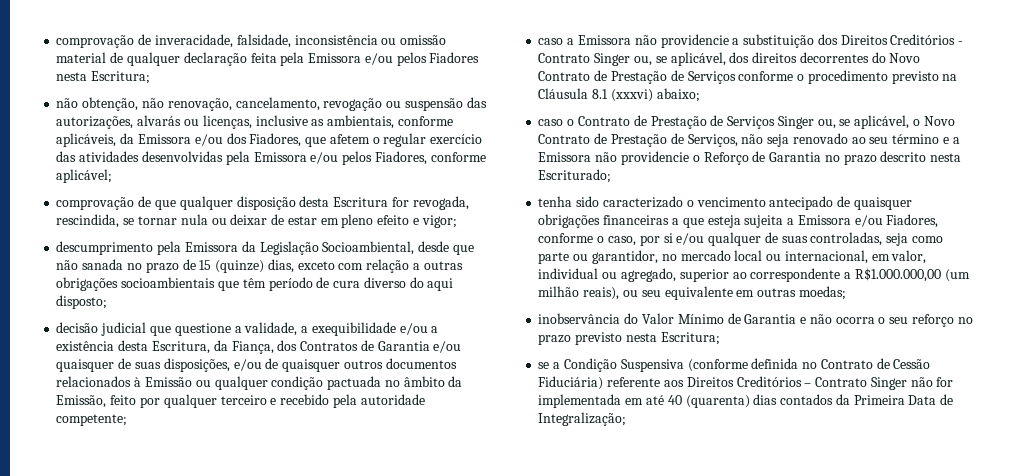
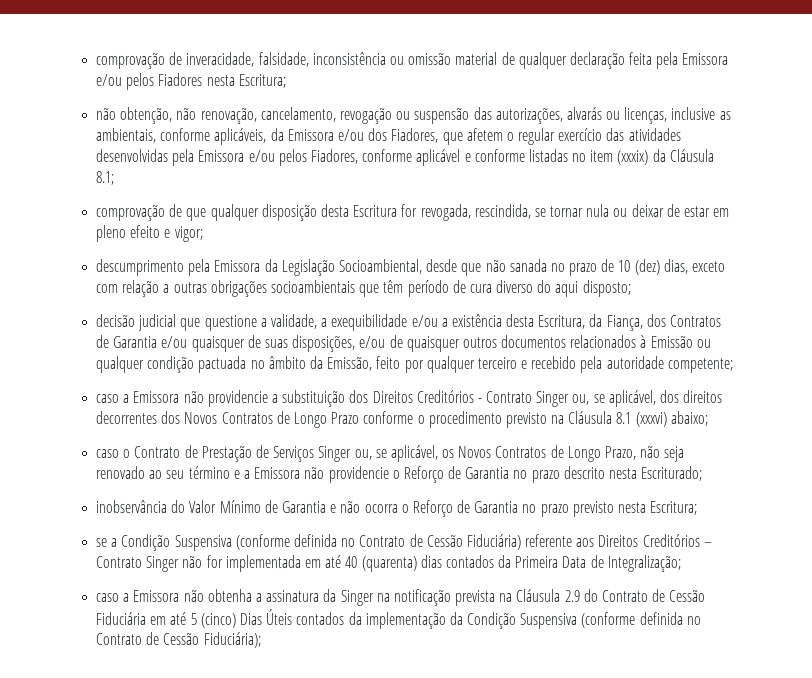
[56,169,113,183] aplicável; -> [416,149,714,166] [96,171,115,185] aplicável e conforme listadas no item (xxxix) da Cláusula 8.1;
[199,260,265,273] 15 (quinze) -> [618,259,660,275] 10 (dez)
[871,52,921,63] [538,70,736,84] do Novo Contrato de Prestação de Serviços -> [161,411,360,428] dos Novos Contratos de Longo Prazo
[912,116,955,126] [538,133,738,147] o Novo Contrato de Prestação de Serviços, -> [442,445,637,462] os Novos Contratos de Longo Prazo,
[538,196,912,210] [538,214,939,228] [538,232,943,246] [538,250,927,264] [538,268,970,282] [538,286,846,300] // tenha sido caracterizado o vencimento antecipado de quaisquer obrigações financeiras a que esteja sujeita a Emissora e/ou Fiadores, conforme o caso, por si e/ou qualquer de suas controladas, seja como parte ou garantidor, no mercado local ou internacional, em valor, individual ou agregado, superior ao correspondente a R$1.000.000,00 (um milhão reais), ou seu equivalente em outras moedas; -> (703, 473) none
[889,314,954,327] seu reforço -> [412,500,519,517] Reforço de Garantia
(627, 419) none -> [96,589,706,606] [96,609,701,629] [96,632,261,648] // caso a Emissora não obtenha a assinatura da Singer na notificação prevista na Cláusula 2.9 do Contrato de Cessão Fiduciária em até 5 (cinco) Dias Úteis contados da implementação da Condição Suspensiva (conforme definida no Contrato de Cessão Fiduciária);

